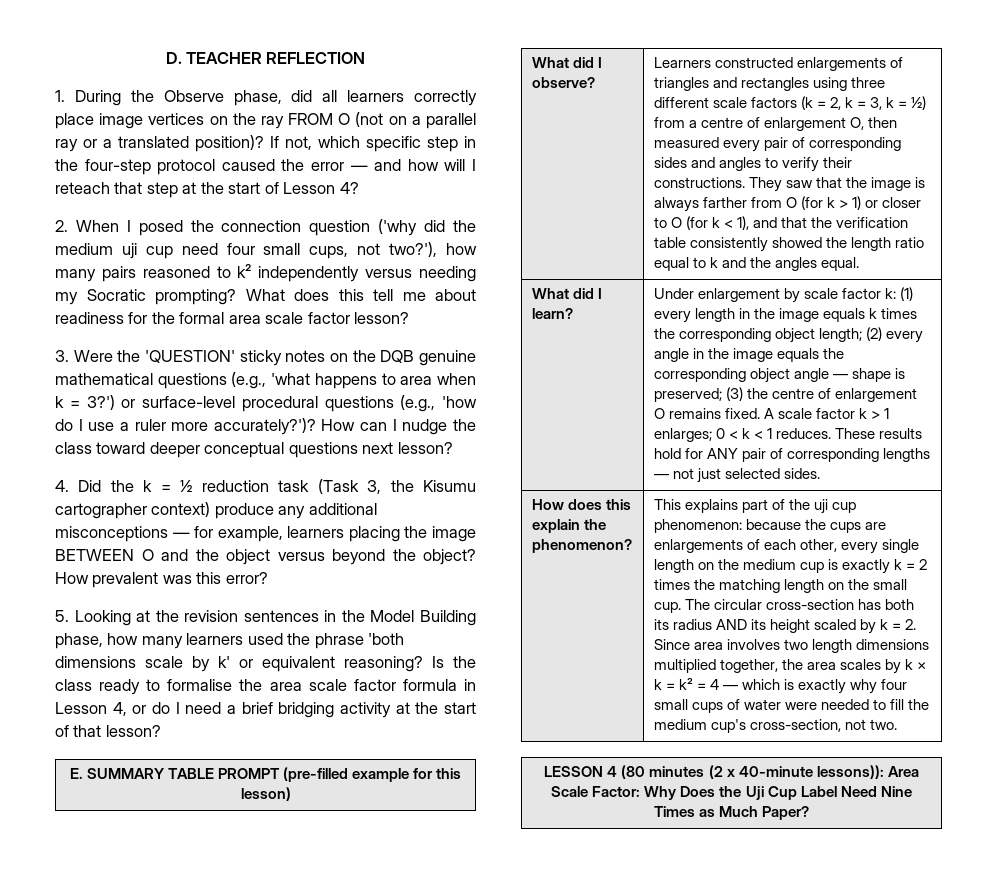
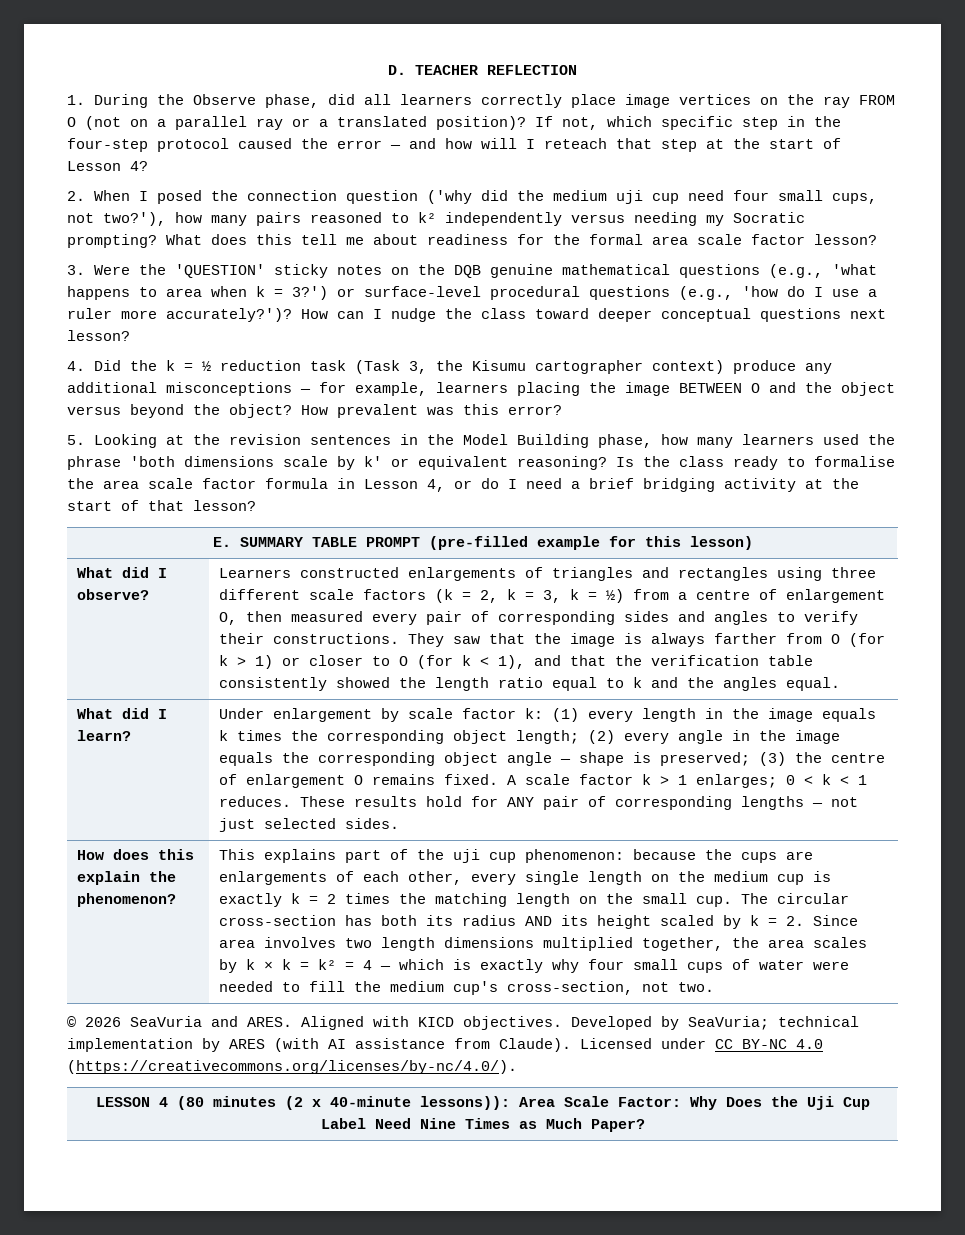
(897, 724) none -> [67,1016,859,1030] [67,1038,823,1052] [67,1060,517,1074] // © 2026 SeaVuria and ARES. Aligned with KICD objectives. Developed by SeaVuria; technical implementation by ARES (with AI assistance from Claude). Licensed under CC BY-NC 4.0 (https://creativecommons.org/licenses/by-nc/4.0/).

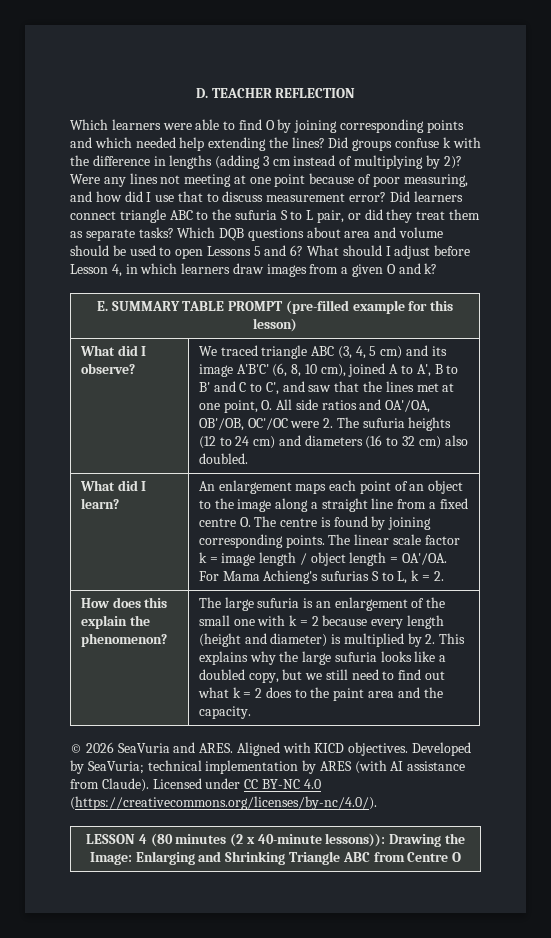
[67,94,895,108] [67,116,841,130] [67,138,841,152] [67,161,148,171] [67,190,877,204] [67,212,805,226] [67,234,877,248] [67,264,877,278] [67,286,877,300] [67,308,886,322] [67,330,130,341] [67,360,832,374] [67,382,895,396] [67,404,562,418] [67,434,895,448] [67,456,895,470] [67,478,859,492] [67,500,256,511] 1. During the Observe phase, did all learners correctly place image vertices on the ray FROM O (not on a parallel ray or a translated position)? If not, which specific step in the four-step protocol caused the error — and how will I reteach that step at the start of Lesson 4? // 2. When I posed the connection question ('why did the medium uji cup need four small cups, not two?'), how many pairs reasoned to k² independently versus needing my Socratic prompting? What does this tell me about readiness for the formal area scale factor lesson? // 3. Were the 'QUESTION' sticky notes on the DQB genuine mathematical questions (e.g., 'what happens to area when k = 3?') or surface-level procedural questions (e.g., 'how do I use a ruler more accurately?')? How can I nudge the class toward deeper conceptual questions next lesson? // 4. Did the k = ½ reduction task (Task 3, the Kisumu cartographer context) produce any additional misconceptions — for example, learners placing the image BETWEEN O and the object versus beyond the object? How prevalent was this error? // 5. Looking at the revision sentences in the Model Building phase, how many learners used the phrase 'both dimensions scale by k' or equivalent reasoning? Is the class ready to formalise the area scale factor formula in Lesson 4, or do I need a brief bridging activity at the start of that lesson? -> [70,119,464,133] [70,137,481,151] [70,155,462,169] [70,173,468,187] [70,191,463,202] [70,209,480,223] [70,227,444,241] [70,245,471,259] [70,263,438,277] Which learners were able to find O by joining corresponding points and which needed help extending the lines? Did groups confuse k with the difference in lengths (adding 3 cm instead of multiplying by 2)? Were any lines not meeting at one point because of poor measuring, and how did I use that to discuss measurement error? Did learners connect triangle ABC to the sufuria S to L pair, or did they treat them as separate tasks? Which DQB questions about area and volume should be used to open Lessons 5 and 6? What should I adjust before Lesson 4, in which learners draw images from a given O and k?
[219,567,877,581] [219,589,886,603] [219,611,859,625] [219,633,886,647] [219,655,814,669] [219,677,841,691] [77,708,168,719] [77,730,132,741] [219,708,877,722] [219,730,841,744] [219,752,886,766] [219,774,868,788] [219,796,859,810] [219,818,400,832] Learners constructed enlargements of triangles and rectangles using three different scale factors (k = 2, k = 3, k = ½) from a centre of enlargement O, then measured every pair of corresponding sides and angles to verify their constructions. They saw that the image is always farther from O (for k > 1) or closer to O (for k < 1), and that the verification table consistently showed the length ratio equal to k and the angles equal. // What did I learn? | Under enlargement by scale factor k: (1) every length in the image equals k times the corresponding object length; (2) every angle in the image equals the corresponding object angle — shape is preserved; (3) the centre of enlargement O remains fixed. A scale factor k > 1 enlarges; 0 < k < 1 reduces. These results hold for ANY pair of corresponding lengths — not just selected sides. -> [198,345,447,359] [198,363,459,377] [198,381,455,395] [198,399,431,413] [198,417,452,431] [198,435,468,449] [198,453,248,464] [79,480,147,491] [80,498,119,509] [198,480,464,494] [198,498,468,512] [198,516,432,530] [198,534,460,548] [198,552,448,566] [198,570,444,584] We traced triangle ABC (3, 4, 5 cm) and its image A'B'C' (6, 8, 10 cm), joined A to A', B to B' and C to C', and saw that the lines met at one point, O. All side ratios and OA'/OA, OB'/OB, OC'/OC were 2. The sufuria heights (12 to 24 cm) and diameters (16 to 32 cm) also doubled. // What did I learn? | An enlargement maps each point of an object to the image along a straight line from a fixed centre O. The centre is found by joining corresponding points. The linear scale factor k = image length / object length = OA'/OA. For Mama Achieng's sufurias S to L, k = 2.
[219,849,814,863] [219,871,832,885] [219,893,850,907] [219,915,859,929] [219,937,868,951] [219,959,850,973] [219,981,715,995] This explains part of the uji cup phenomenon: because the cups are enlargements of each other, every single length on the medium cup is exactly k = 2 times the matching length on the small cup. The circular cross-section has both its radius AND its height scaled by k = 2. Since area involves two length dimensions multiplied together, the area scales by k × k = k² = 4 — which is exactly why four small cups of water were needed to fill the medium cup's cross-section, not two. -> [198,597,446,611] [198,615,445,629] [198,633,466,647] [198,651,447,665] [198,669,446,683] [197,687,443,701] [198,706,251,719] The large sufuria is an enlargement of the small one with k = 2 because every length (height and diameter) is multiplied by 2. This explains why the large sufuria looks like a doubled copy, but we still need to find out what k = 2 does to the paint area and the capacity.
[518,1096,870,1110] [320,1118,645,1132] Area Scale Factor: Why Does the Uji Cup Label Need Nine Times as Much Paper? -> [389,833,466,847] [89,851,462,865] Drawing the Image: Enlarging and Shrinking Triangle ABC from Centre O

